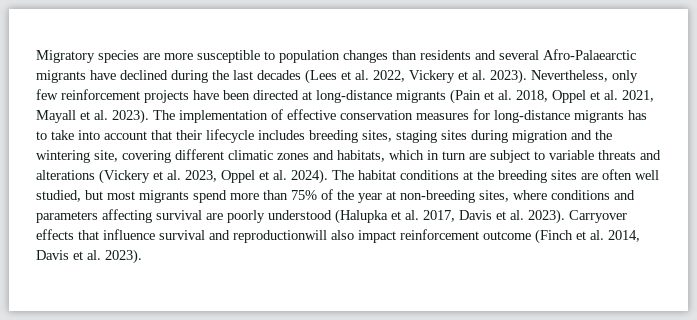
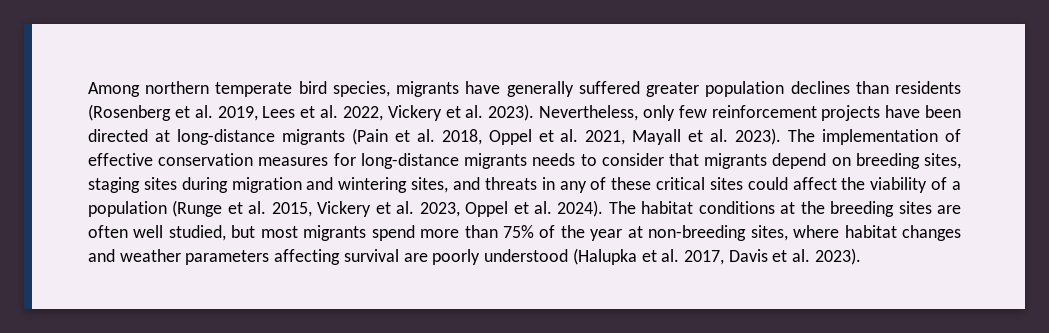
[36,49,636,63] [36,69,337,84] Migratory species are more susceptible to population changes than residents and several Afro-Palaearctic migrants have declined during the last decades (Lees -> [88,81,962,97] [88,104,296,121] Among northern temperate bird species, migrants have generally suffered greater population declines than residents (Rosenberg et al. 2019, Lees
[628,110,647,120] [36,129,305,143] has to take into account that their lifecycle includes -> [532,153,851,169] needs to consider that migrants depend on
[595,130,612,140] [36,149,661,163] [36,169,150,184] the wintering site, covering different climatic zones and habitats, which in turn are subject to variable threats and alterations (Vickery -> [338,177,962,193] [88,200,372,217] wintering sites, and threats in any of these critical sites could affect the viability of a population (Runge et al. 2015, Vickery
[551,190,635,200] conditions and -> [844,225,962,241] [88,249,181,262] habitat changes and weather
[569,210,627,223] [36,229,640,244] [36,249,142,264] Carryover effects that influence survival and reproductionwill also impact reinforcement outcome (Finch et al. 2014, Davis et al. 2023). -> (861, 256) none

